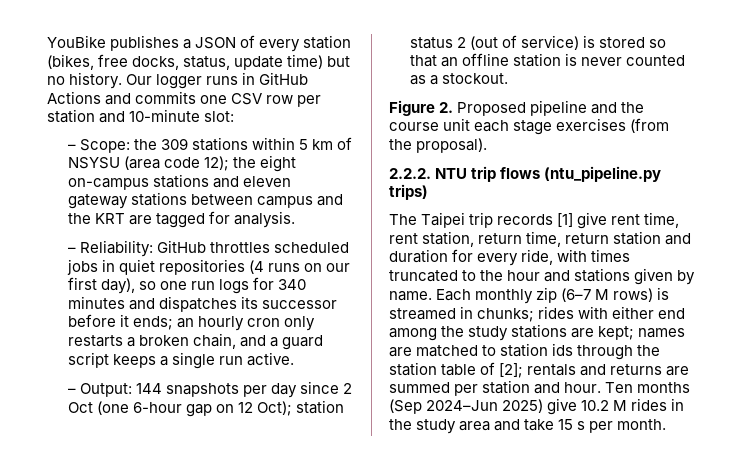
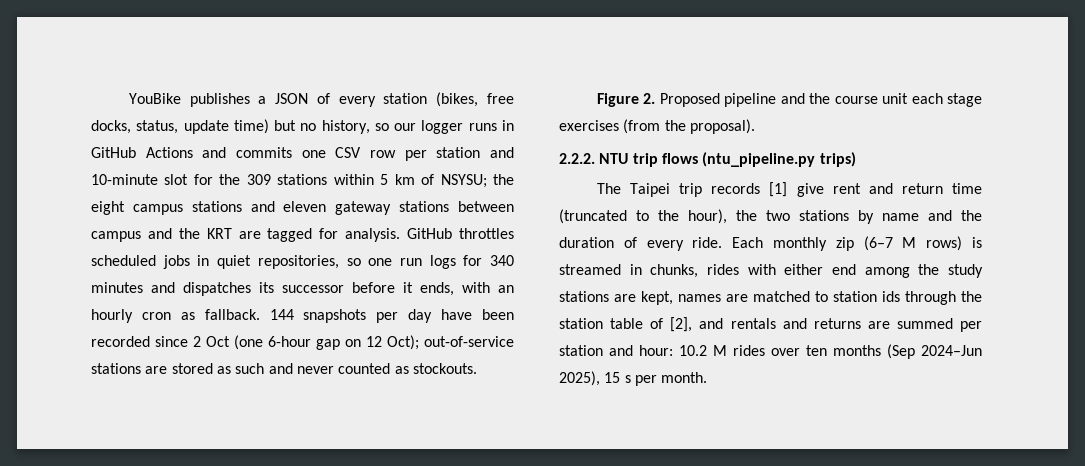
[69,72,153,89] history. Our -> [321,120,417,134] history, so our
[204,111,235,122] [68,139,131,153] slot: // – Scope: -> [164,174,213,185] slot for
[68,156,230,171] NSYSU (area code 12); -> [440,174,487,188] NSYSU;
[68,178,150,190] on-campus -> [132,204,183,215] campus
[68,240,154,257] // – Reliability: -> (401, 235) none
[159,259,351,275] [68,277,136,294] repositories (4 runs on our first day), -> [257,255,339,269] repositories,
[133,316,174,330] ends; -> [420,282,490,296] ends, with
[284,316,316,331] [68,333,324,350] [68,352,295,369] [68,383,133,397] only restarts a broken chain, and a guard script keeps a single run active. // – Output: -> [180,309,260,320] as fallback.
(298, 390) none -> [441,309,515,320] [91,336,150,347] have been recorded
[296,400,345,414] [410,35,667,50] [410,53,578,67] station status 2 (out of service) is stored so that an offline station is -> [424,336,514,347] [91,363,293,374] out-of-service stations are stored as such and
[430,73,509,85] a stockout. -> [412,363,477,374] stockouts.
[644,212,680,228] [389,231,692,247] [389,249,631,266] [389,268,696,285] [389,291,432,301] time, rent station, return time, return station and duration for every ride, with times truncated to the hour and stations given by name. -> [868,183,982,194] [559,209,982,224] [559,237,723,251] and return time (truncated to the hour), the two stations by name and the duration of every ride.
[477,308,535,322] chunks; -> [650,264,699,278] chunks,
[598,326,635,340] kept; -> [641,291,673,305] kept,
[499,363,524,378] [2]; -> [670,317,724,332] [2], and
[564,382,691,393] [389,398,685,415] [389,419,555,434] hour. Ten months (Sep 2024–Jun 2025) give 10.2 M rides in the study area and take -> [639,344,982,359] [559,371,600,386] hour: 10.2 M rides over ten months (Sep 2024–Jun 2025),

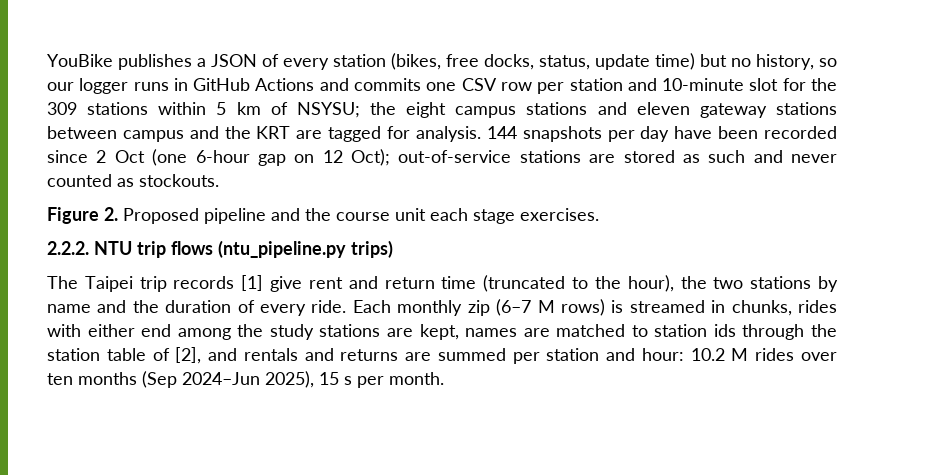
[407,228,514,239] [91,255,514,269] [91,282,514,296] [91,309,260,323] GitHub throttles scheduled jobs in quiet repositories, so one run logs for 340 minutes and dispatches its successor before it ends, with an hourly cron as fallback. -> (481, 134) none
[559,119,755,134] exercises (from the proposal). -> [520,208,599,221] exercises.

